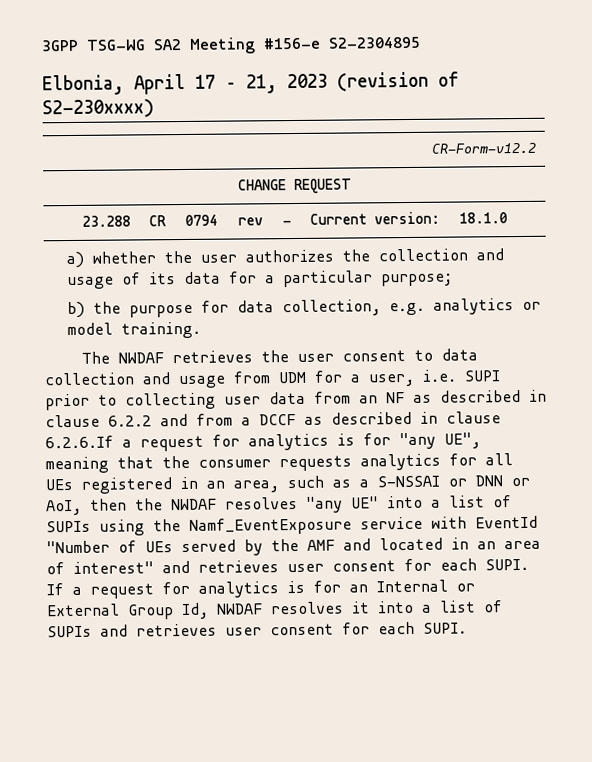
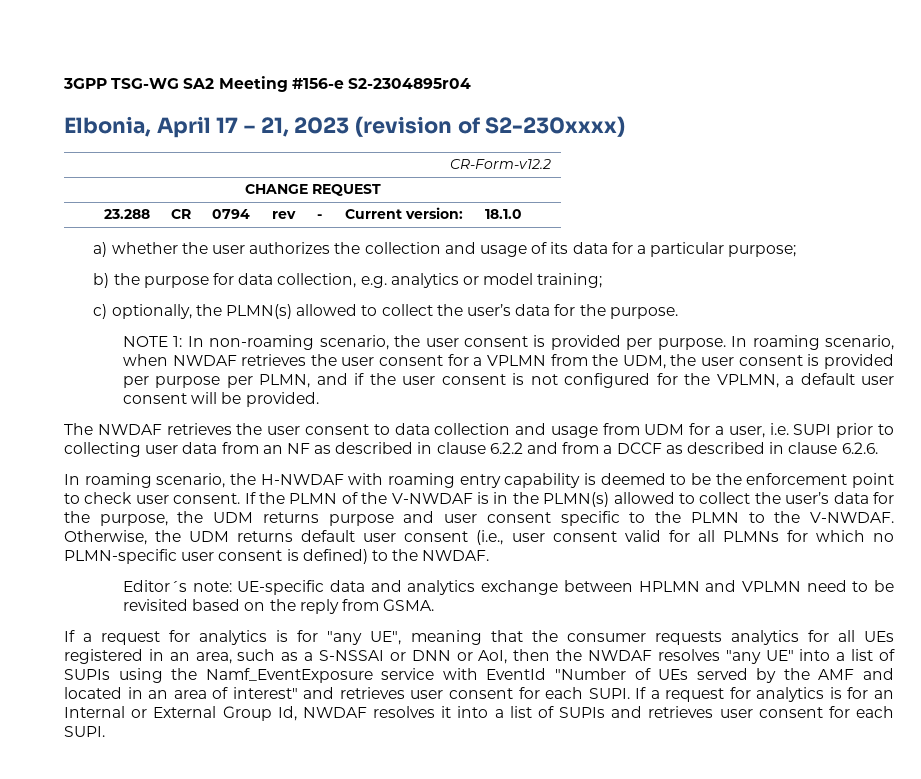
[328,36,421,49] S2-2304895 -> [347,78,471,89] S2-2304895r04
[121,321,202,339] training. -> [537,273,603,288] [93,304,678,319] [122,335,895,350] [122,354,895,369] [122,373,895,388] [122,392,319,407] training; // c) optionally, the PLMN(s) allowed to collect the user’s data for the purpose. // NOTE 1: In non-roaming scenario, the user consent is provided per purpose. In roaming scenario, when NWDAF retrieves the user consent for a VPLMN from the UDM, the user consent is provided per purpose per PLMN, and if the user consent is not configured for the VPLMN, a default user consent will be provided.
[45,435,114,449] 6.2.6.If -> [841,442,878,454] [64,473,894,488] [64,492,894,507] [64,511,895,526] [64,530,894,545] [64,549,490,564] [122,580,894,595] [122,599,435,614] [64,630,75,642] 6.2.6. // In roaming scenario, the H-NWDAF with roaming entry capability is deemed to be the enforcement point to check user consent. If the PLMN of the V-NWDAF is in the PLMN(s) allowed to collect the user’s data for the purpose, the UDM returns purpose and user consent specific to the PLMN to the V-NWDAF. Otherwise, the UDM returns default user consent (i.e., user consent valid for all PLMNs for which no PLMN-specific user consent is defined) to the NWDAF. // Editor´s note: UE-specific data and analytics exchange between HPLMN and VPLMN need to be revisited based on the reply from GSMA. // If

